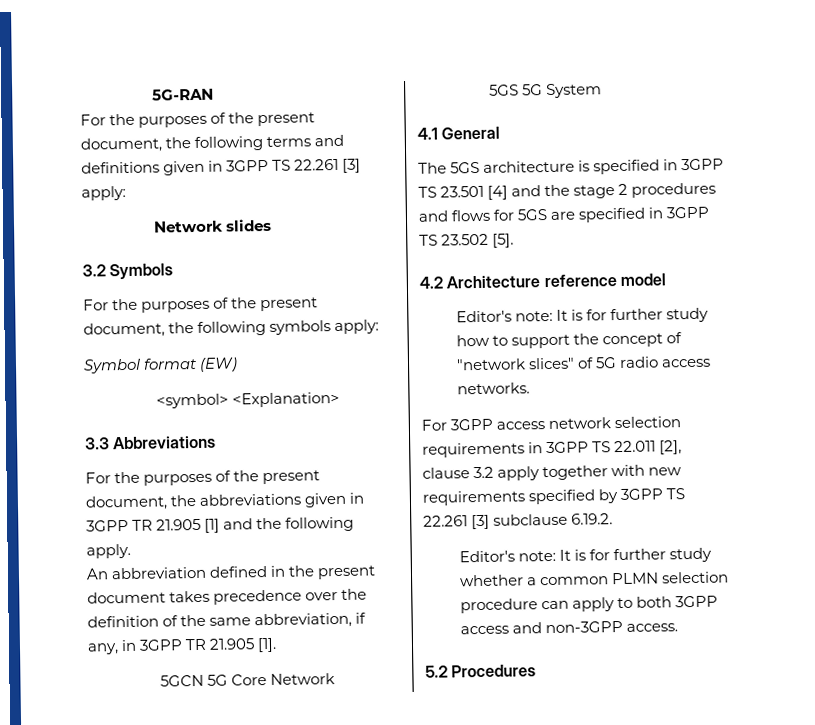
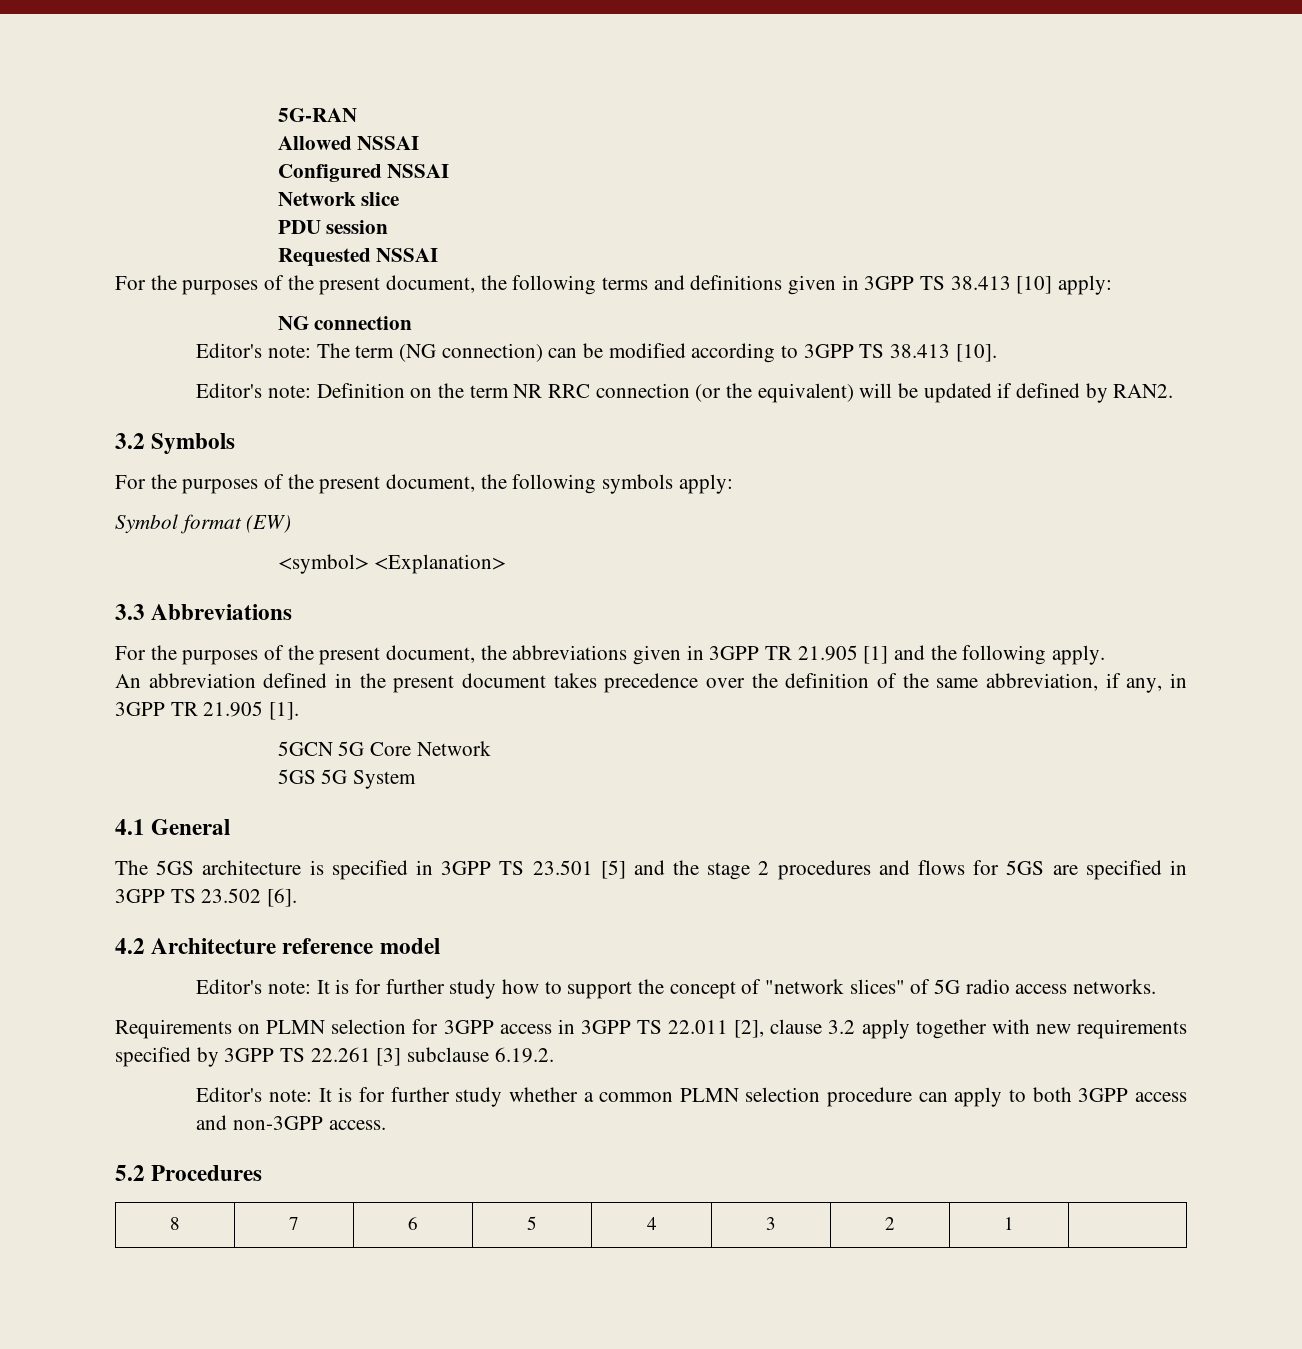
(214, 94) none -> [277,136,420,150] [277,164,450,182] [277,192,400,206] [277,220,389,234] [277,248,439,267] // Allowed NSSAI // Configured NSSAI // Network slice // PDU session // Requested NSSAI
[294,158,362,173] [81,185,126,201] [152,218,272,233] 22.261 [3] apply: // Network slides -> [950,275,1113,295] [277,316,413,330] [196,343,997,363] [196,383,1174,403] 38.413 [10] apply: // NG connection // Editor's note: The term (NG connection) can be modified according to 3GPP TS 38.413 [10]. // Editor's note: Definition on the term NR RRC connection (or the equivalent) will be updated if defined by RAN2.
[487,185,509,200] [4] -> [600,860,626,879] [5]
[492,233,515,248] [5]. -> [267,888,298,907] [6].
[421,416,682,431] [422,442,525,458] For 3GPP access network selection requirements -> [115,1019,552,1039] Requirements on PLMN selection for 3GPP access
(537, 671) none -> [170,1217,180,1230] [289,1217,299,1230] [408,1217,418,1230] [527,1216,537,1230] [646,1217,657,1230] [766,1217,776,1230] [885,1217,895,1230] [1004,1217,1014,1230] // 8 | 7 | 6 | 5 | 4 | 3 | 2 | 1 |

